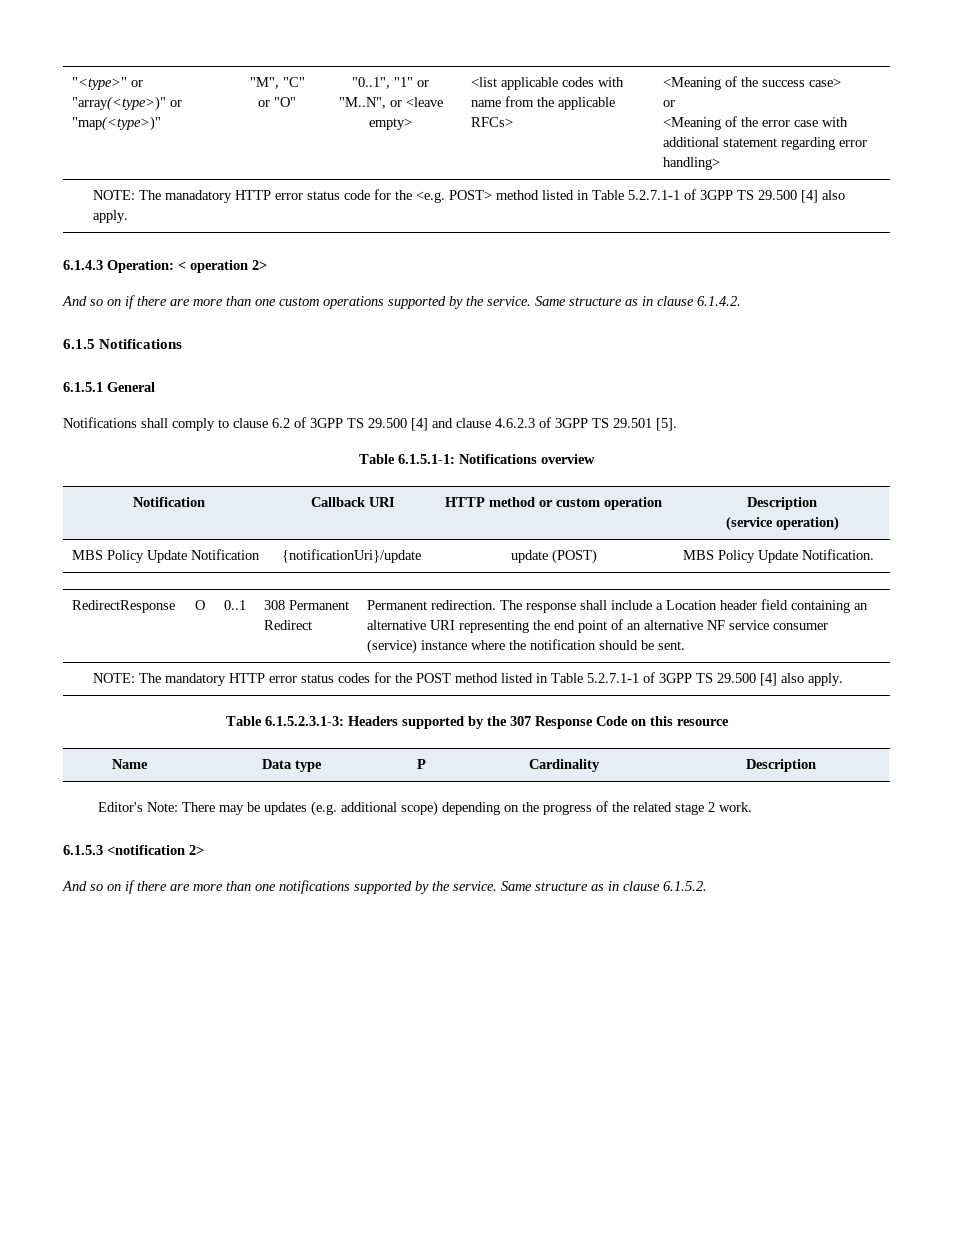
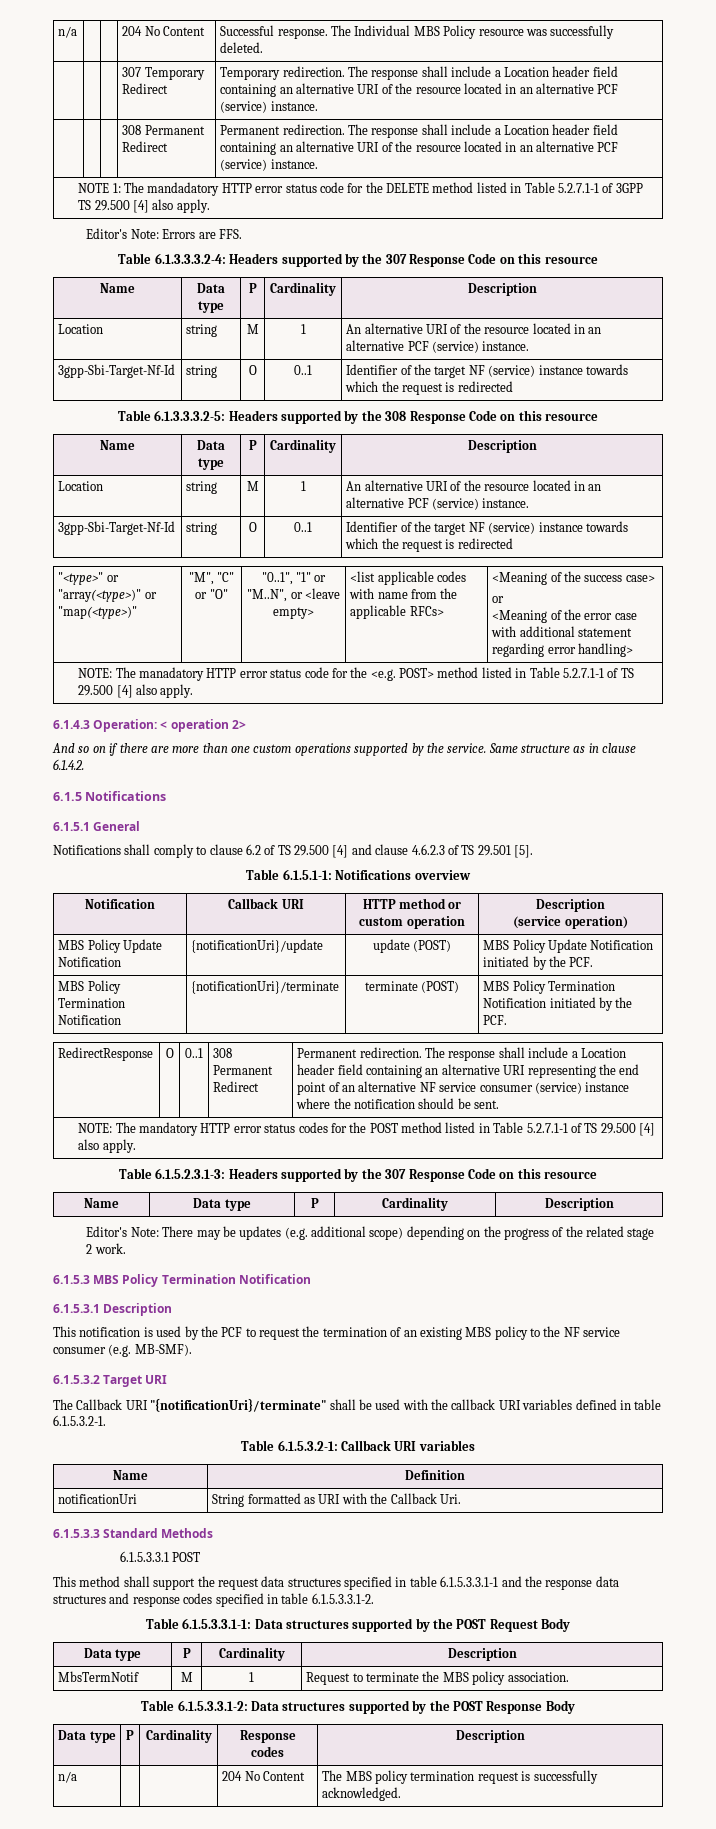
(72, 83) none -> [58,26,78,38] [122,26,206,36] [220,25,615,39] [220,42,264,53] [122,67,205,80] [122,83,169,94] [220,66,618,80] [220,83,619,97] [220,101,318,113] [122,125,205,135] [122,141,169,152] [220,124,618,138] [220,141,619,155] [220,159,318,171] [78,182,643,196] [78,199,210,213] [86,228,242,239] [118,253,598,267] [100,283,135,293] [197,283,225,293] [198,301,224,313] [248,283,257,293] [270,282,336,296] [467,283,537,296] [58,324,104,334] [186,324,218,337] [246,324,259,334] [300,324,306,334] [346,323,602,334] [346,340,530,353] [58,364,176,378] [186,365,218,378] [248,365,257,375] [294,365,312,375] [346,364,628,378] [345,381,513,395] [117,410,599,424] [100,440,135,450] [197,440,225,450] [198,458,224,470] [248,440,257,450] [270,439,336,453] [467,440,537,453] [58,481,104,491] [186,481,218,494] [246,481,259,491] [300,481,306,491] [346,480,602,491] [346,497,530,510] [58,521,176,535] [186,522,218,535] [248,522,257,532] [294,522,312,532] [346,521,628,535] [345,538,513,552] n/a | | | 204 No Content | Successful response. The Individual MBS Policy resource was successfully deleted. // | | | 307 Temporary Redirect | Temporary redirection. The response shall include a Location header field containing an alternative URI of the resource located in an alternative PCF (service) instance. // | | | 308 Permanent Redirect | Permanent redirection. The response shall include a Location header field containing an alternative URI of the resource located in an alternative PCF (service) instance. // NOTE 1: The mandadatory HTTP error status code for the DELETE method listed in Table 5.2.7.1-1 of 3GPP TS 29.500 [4] also apply. // Editor's Note: Errors are FFS. // Table 6.1.3.3.3.2-4: Headers supported by the 307 Response Code on this resource // Name | Data type | P | Cardinality | Description // Location | string | M | 1 | An alternative URI of the resource located in an alternative PCF (service) instance. // 3gpp-Sbi-Target-Nf-Id | string | O | 0..1 | Identifier of the target NF (service) instance towards which the request is redirected // Table 6.1.3.3.3.2-5: Headers supported by the 308 Response Code on this resource // Name | Data type | P | Cardinality | Description // Location | string | M | 1 | An alternative URI of the resource located in an alternative PCF (service) instance. // 3gpp-Sbi-Target-Nf-Id | string | O | 0..1 | Identifier of the target NF (service) instance towards which the request is redirected //
[700,190,734,200] 3GPP -> (619, 673) none
[310,418,343,428] 3GPP -> (276, 850) none
[555,418,588,428] 3GPP -> (459, 850) none
[802,549,875,560] Notification. -> [590,940,654,950] [483,956,594,970] [58,980,121,994] [58,998,126,1008] [58,1015,122,1025] [191,981,340,994] [364,981,460,993] [483,980,616,994] [483,997,633,1011] [483,1015,508,1025] Notification initiated by the PCF. // MBS Policy Termination Notification | {notificationUri}/terminate | terminate (POST) | MBS Policy Termination Notification initiated by the PCF.
[659,673,693,683] 3GPP -> (582, 1128) none
[107,845,204,855] [62,880,707,894] <notification 2> // And so on if there are more than one notifications supported by the service. Same structure as in clause 6.1.5.2. -> [93,1274,311,1287] [53,1303,173,1316] [53,1326,621,1340] [53,1344,192,1357] [53,1375,168,1387] [53,1398,662,1412] [53,1415,106,1426] [241,1440,475,1451] [113,1470,148,1480] [405,1470,465,1480] [58,1494,138,1504] [212,1493,461,1507] [53,1528,214,1538] [119,1551,201,1562] [53,1576,619,1590] [53,1593,374,1607] [145,1618,571,1632] [83,1648,142,1661] [182,1648,191,1658] [218,1647,285,1661] [447,1648,517,1661] [58,1671,140,1682] [180,1672,193,1682] [249,1672,254,1682] [306,1671,569,1685] [141,1700,575,1714] [58,1730,116,1743] [126,1730,134,1740] [145,1729,212,1743] [239,1730,296,1743] [251,1746,284,1757] [455,1730,525,1743] [58,1771,78,1783] [222,1771,306,1781] [322,1770,598,1784] [322,1787,402,1801] MBS Policy Termination Notification // 6.1.5.3.1 Description // This notification is used by the PCF to request the termination of an existing MBS policy to the NF service consumer (e.g. MB-SMF). // 6.1.5.3.2 Target URI // The Callback URI "{notificationUri}/terminate" shall be used with the callback URI variables defined in table 6.1.5.3.2-1. // Table 6.1.5.3.2-1: Callback URI variables // Name | Definition // notificationUri | String formatted as URI with the Callback Uri. // 6.1.5.3.3 Standard Methods // 6.1.5.3.3.1 POST // This method shall support the request data structures specified in table 6.1.5.3.3.1-1 and the response data structures and response codes specified in table 6.1.5.3.3.1-2. // Table 6.1.5.3.3.1-1: Data structures supported by the POST Request Body // Data type | P | Cardinality | Description // MbsTermNotif | M | 1 | Request to terminate the MBS policy association. // Table 6.1.5.3.3.1-2: Data structures supported by the POST Response Body // Data type | P | Cardinality | Response codes | Description // n/a | | | 204 No Content | The MBS policy termination request is successfully acknowledged.

